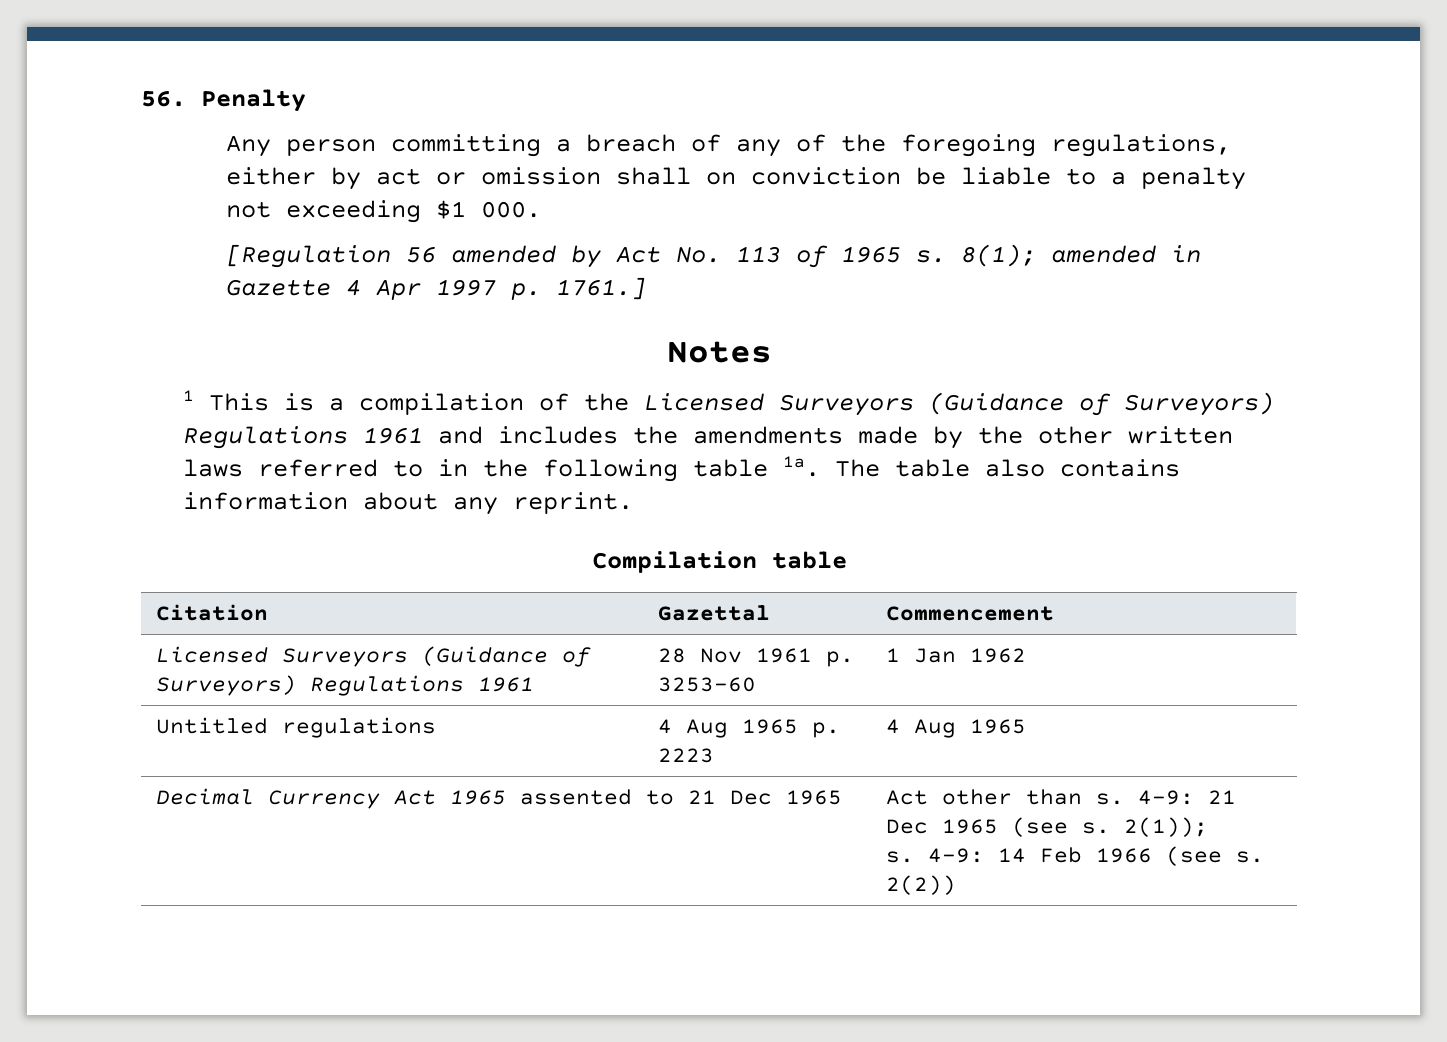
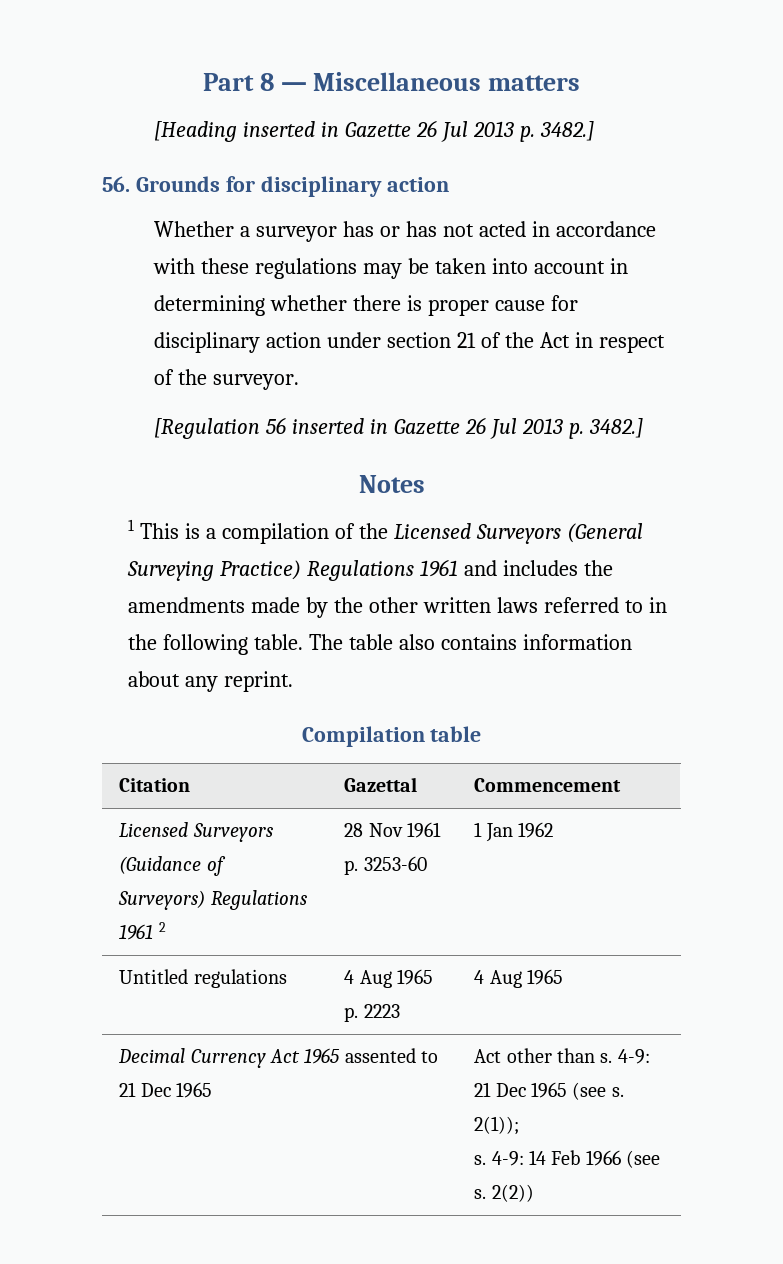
[141,89,306,112] [225,134,1231,157] [225,167,1246,190] [225,200,541,223] [225,244,1201,268] [225,277,646,300] 56. Penalty // Any person committing a breach of any of the foregoing regulations, either by act or omission shall on conviction be liable to a penalty not exceeding $1 000. // [Regulation 56 amended by Act No. 113 of 1965 s. 8(1); amended in Gazette 4 Apr 1997 p. 1761.] -> [202,72,581,91] [154,120,594,142] [102,176,449,197] [154,221,656,242] [153,258,628,279] [154,295,578,316] [154,332,665,353] [154,369,300,390] [154,417,643,439] Part 8 — Miscellaneous matters // [Heading inserted in Gazette 26 Jul 2013 p. 3482.] // 56. Grounds for disciplinary action // Whether a surveyor has or has not acted in accordance with these regulations may be taken into account in determining whether there is proper cause for disciplinary action under section 21 of the Act in respect of the surveyor. // [Regulation 56 inserted in Gazette 26 Jul 2013 p. 3482.]
[929,392,1275,416] (Guidance of Surveyors) -> [566,523,643,543] [127,560,302,581] (General Surveying Practice)
[693,456,821,477] table 1a. -> [254,634,304,650] table.
(535, 684) none -> [158,922,166,932] 2

